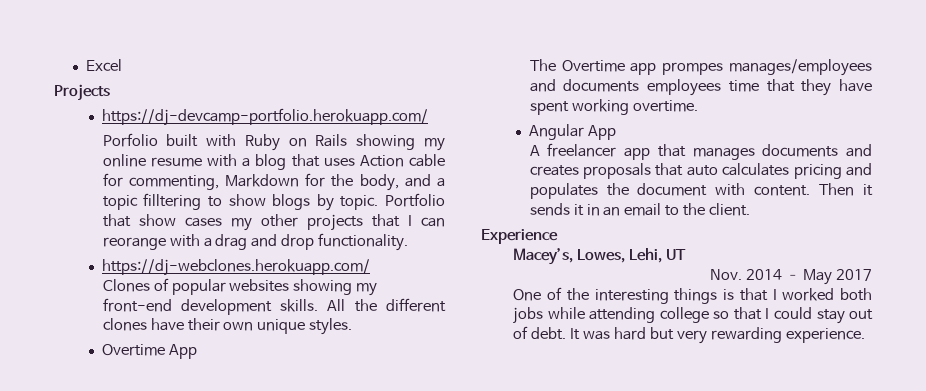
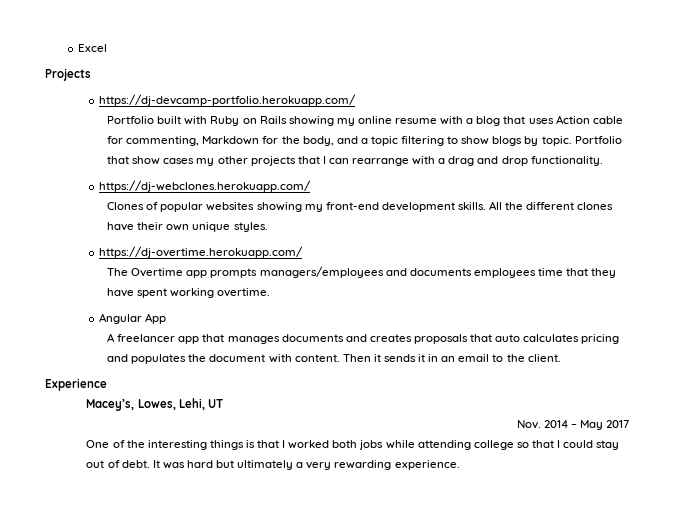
[102,133,158,147] Porfolio -> [107,116,155,124] Portfolio
[143,193,202,210] filltering -> [401,136,445,146] filtering
[102,237,166,250] reorange -> [352,158,410,166] rearrange
[102,344,198,359] Overtime App -> [99,246,304,258] https://dj-overtime.herokuapp.com/
[662,59,872,76] prompes manages/employees -> [210,266,384,278] prompts managers/employees
(675, 333) none -> [237,460,304,470] ultimately a

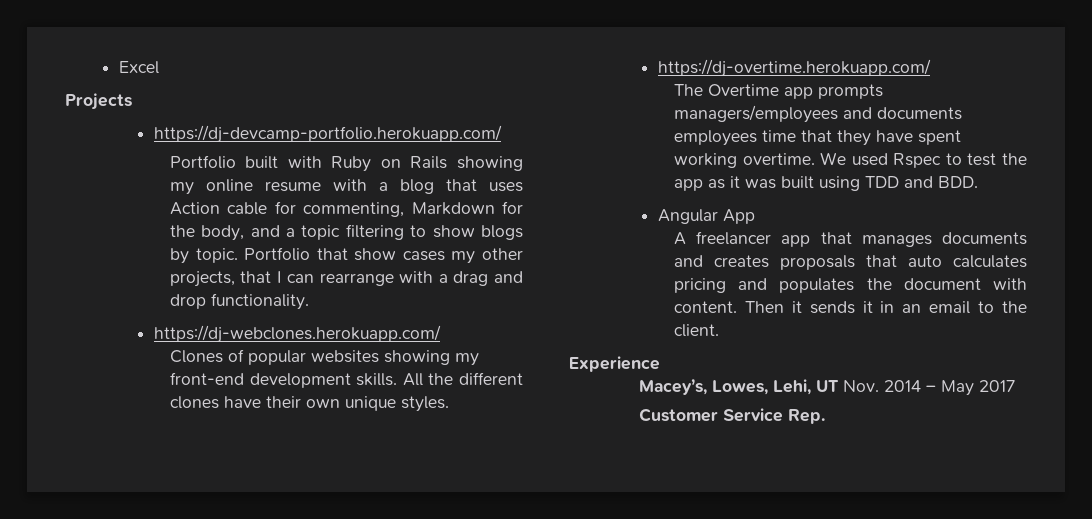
[250,156,296,166] projects -> [169,271,235,287] projects,
(271, 292) none -> [820,152,1027,168] [673,176,978,191] We used Rspec to test the app as it was built using TDD and BDD.
(223, 403) // -> (839, 386) none
[86,440,620,450] [86,460,460,470] One of the interesting things is that I worked both jobs while attending college so that I could stay out of debt. It was hard but ultimately a very rewarding experience. -> [638,408,825,424] Customer Service Rep.

